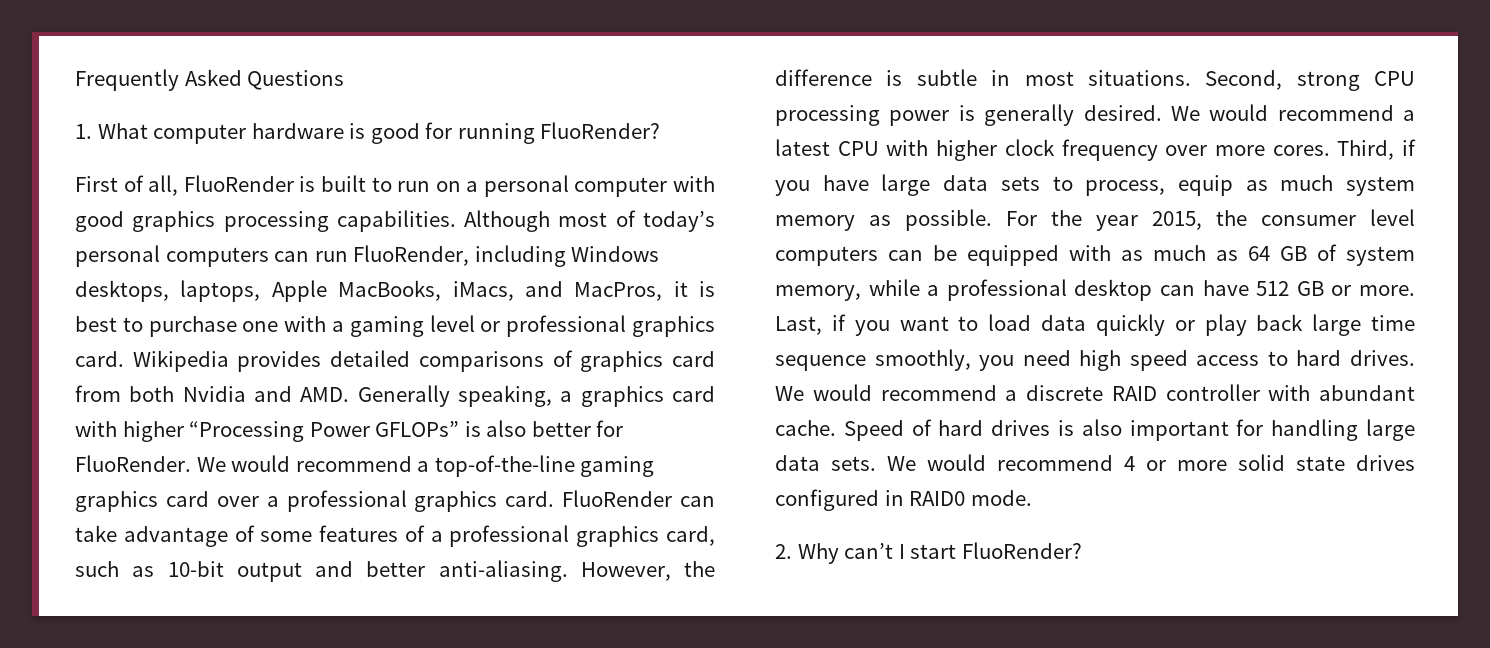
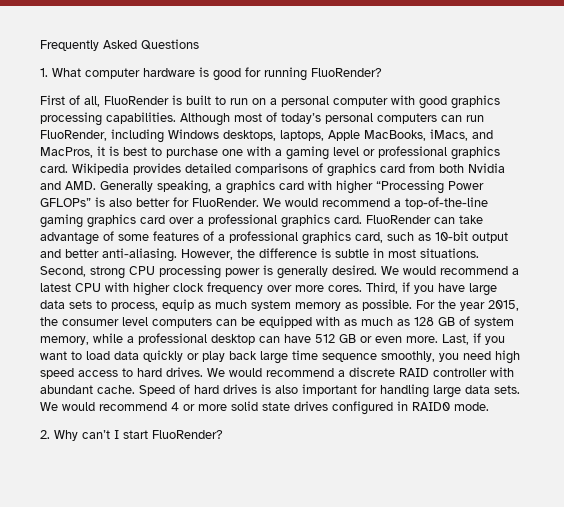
[1248,246,1270,261] 64 -> [414,317,434,326] 128
(1352, 290) none -> [375,336,402,343] even

